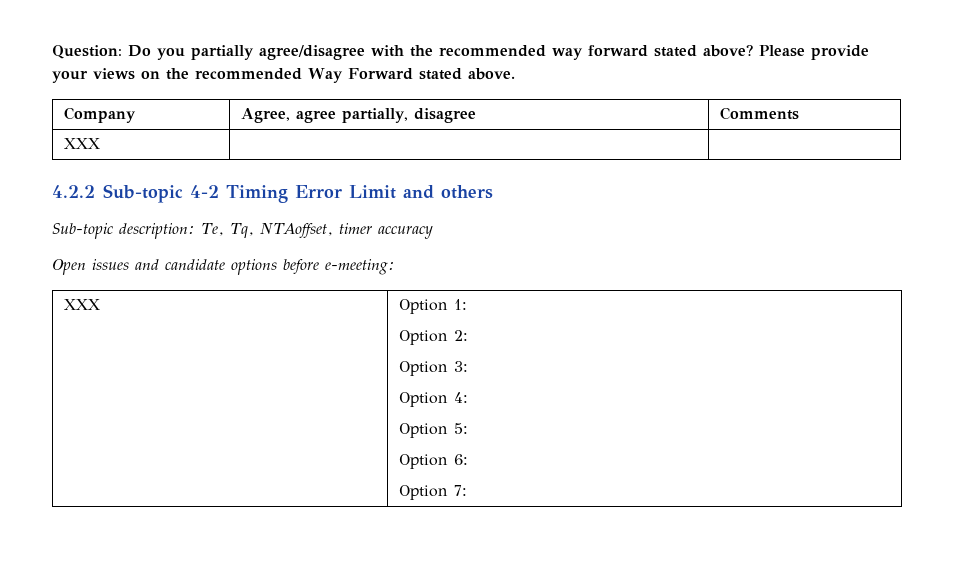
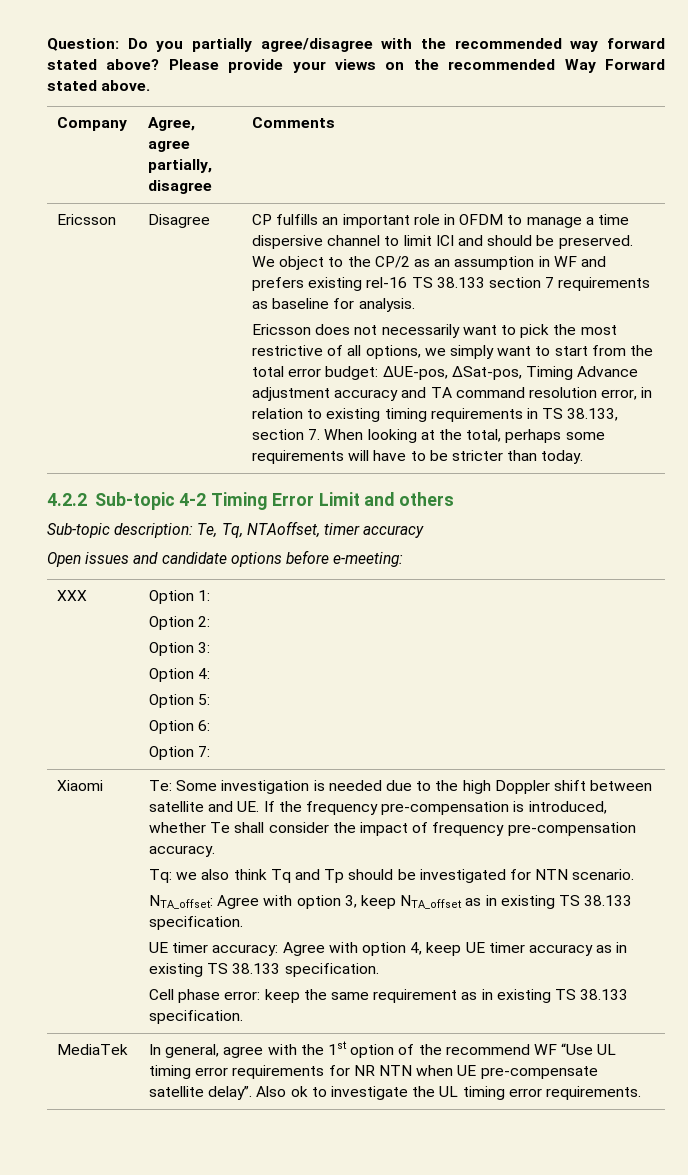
[64,138,101,149] XXX | | -> [57,214,117,225] [148,214,211,228] [252,214,629,228] [252,235,633,249] [252,256,606,270] [252,277,651,291] [252,298,415,312] [252,324,617,338] [252,345,653,359] [252,366,639,380] [252,387,653,401] [252,408,619,422] [252,429,605,443] [252,450,584,464] Ericsson | Disagree | CP fulfills an important role in OFDM to manage a time dispersive channel to limit ICI and should be preserved. We object to the CP/2 as an assumption in WF and prefers existing rel-16 TS 38.133 section 7 requirements as baseline for analysis. // Ericsson does not necessarily want to pick the most restrictive of all options, we simply want to start from the total error budget: ΔUE-pos, ΔSat-pos, Timing Advance adjustment accuracy and TA command resolution error, in relation to existing timing requirements in TS 38.133, section 7. When looking at the total, perhaps some requirements will have to be stricter than today.
(468, 490) none -> [57,780,104,791] [149,780,653,794] [149,801,607,815] [149,822,636,836] [149,845,216,857] [149,869,635,883] [149,895,633,909] [149,916,244,930] [149,942,628,956] [149,963,379,977] [149,989,629,1003] [149,1010,244,1024] [57,1044,129,1055] [149,1041,617,1058] [149,1065,598,1079] [149,1086,641,1100] // Xiaomi | Te: Some investigation is needed due to the high Doppler shift between satellite and UE. If the frequency pre-compensation is introduced, whether Te shall consider the impact of frequency pre-compensation accuracy. // Tq: we also think Tq and Tp should be investigated for NTN scenario. // NTA_offset: Agree with option 3, keep NTA_offset as in existing TS 38.133 specification. // UE timer accuracy: Agree with option 4, keep UE timer accuracy as in existing TS 38.133 specification. // Cell phase error: keep the same requirement as in existing TS 38.133 specification. // MediaTek | In general, agree with the 1st option of the recommend WF “Use UL timing error requirements for NR NTN when UE pre-compensate satellite delay”. Also ok to investigate the UL timing error requirements.

